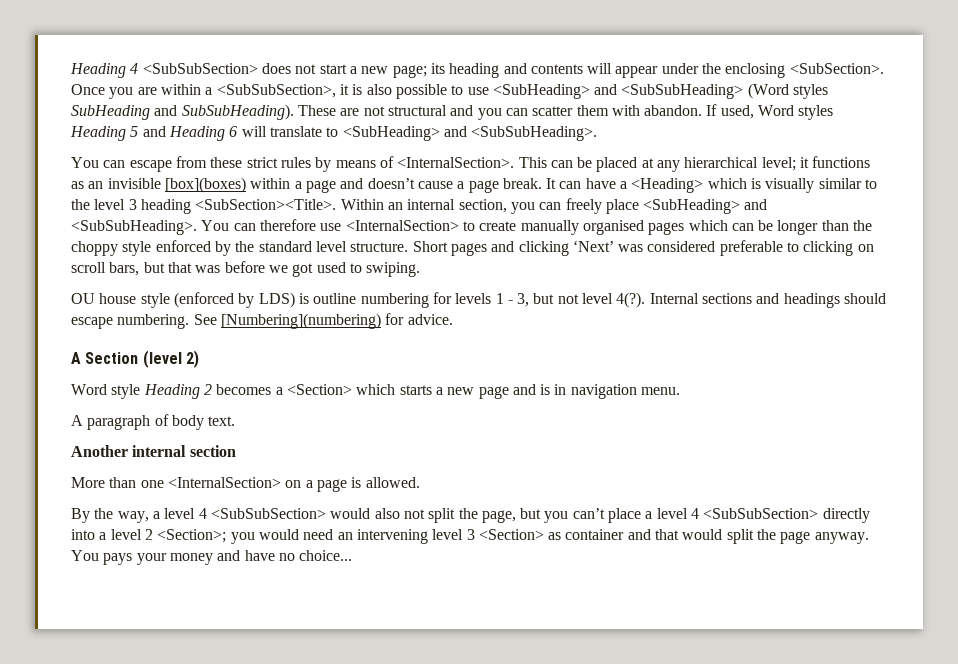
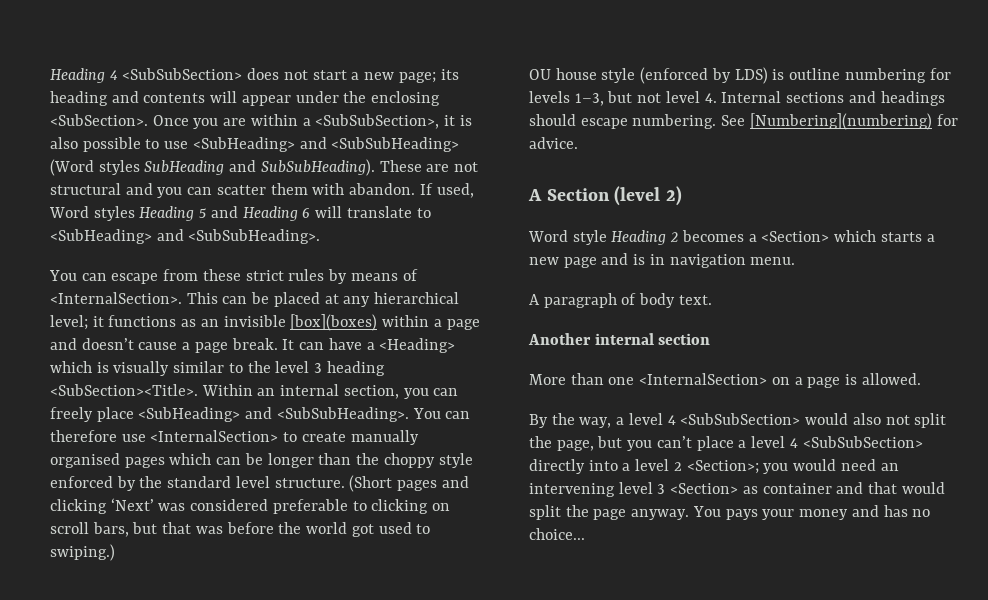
[412,241,448,252] Short -> [349,475,393,492] (Short
[268,265,288,273] we -> [278,522,348,534] the world
[366,262,421,277] swiping. -> [50,544,115,561] swiping.)
[495,293,530,307] 1 - 3, -> [574,93,604,106] 1–3,
[616,292,646,308] 4(?). -> [704,93,717,103] 4.
[244,550,275,561] have -> [883,505,908,517] has

